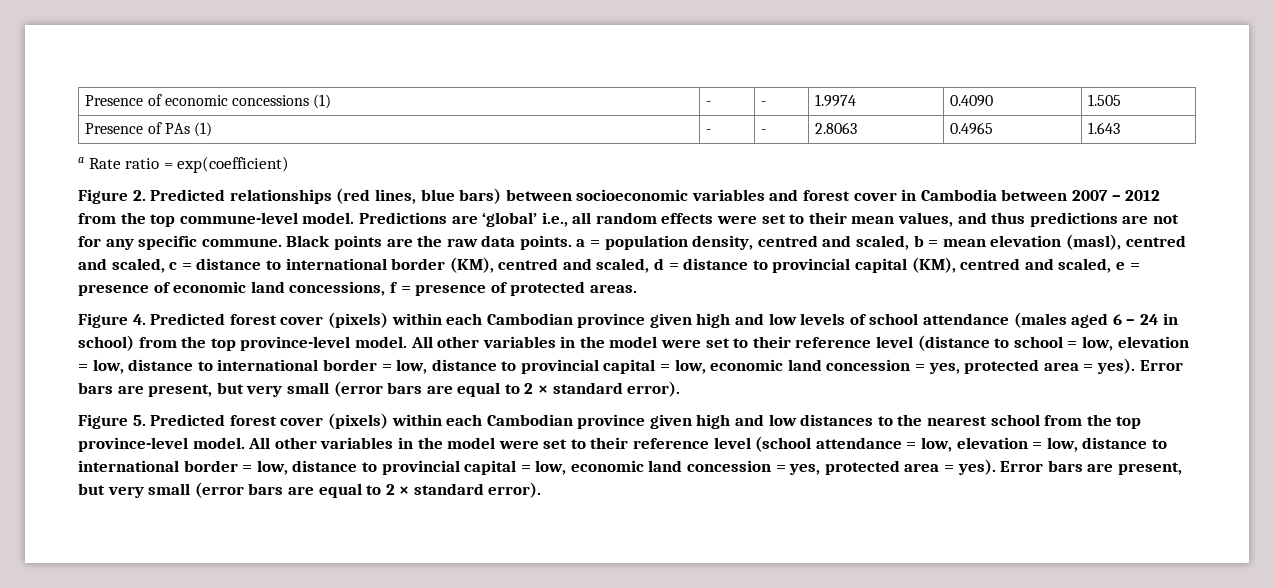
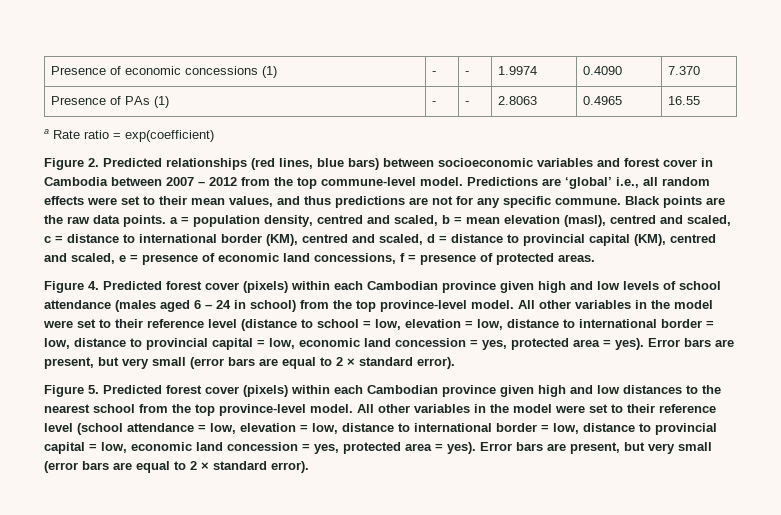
[1088,94,1122,106] 1.505 -> [668,66,701,75] 7.370
[1088,122,1121,134] 1.643 -> [668,96,701,105] 16.55

